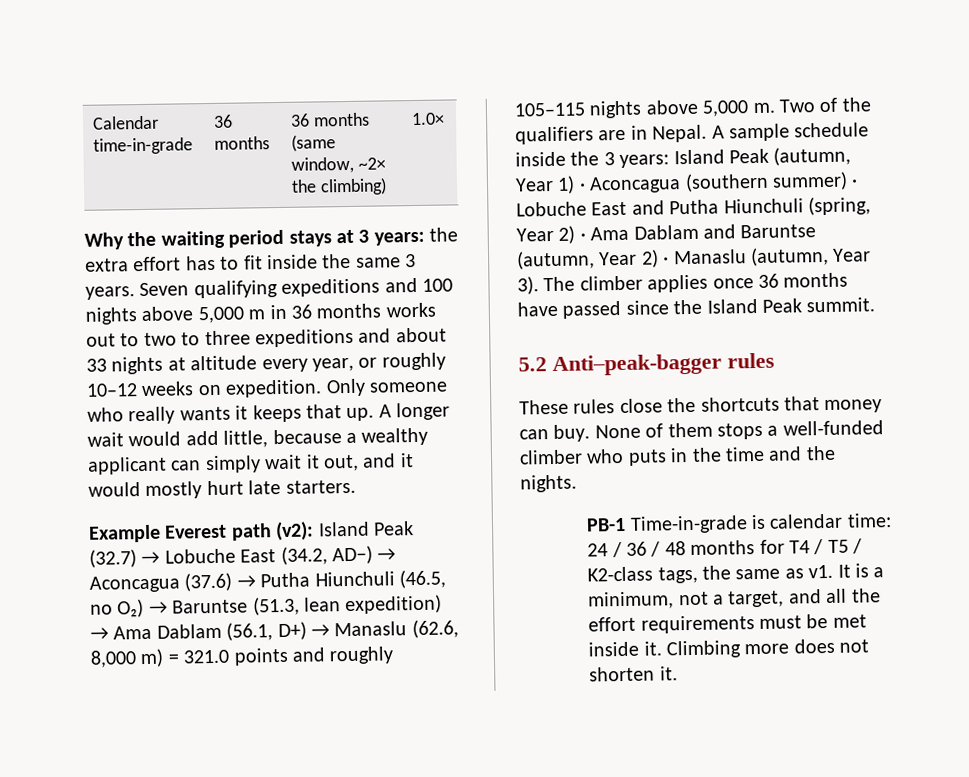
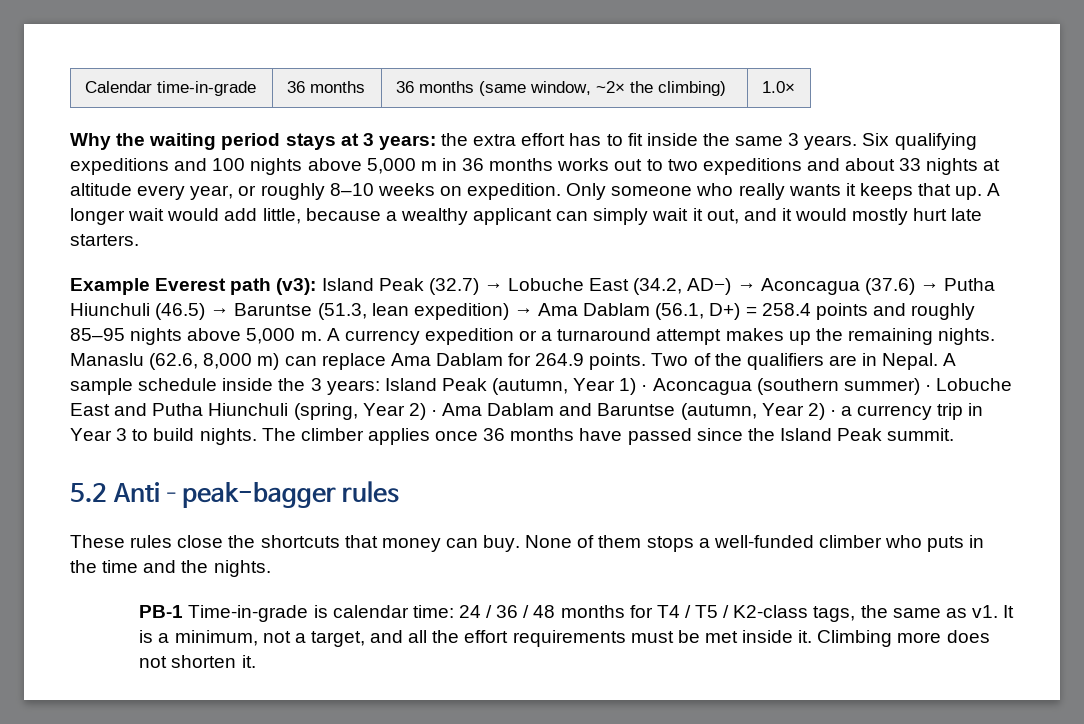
[139,282,190,297] Seven -> [862,133,890,146] Six
[181,330,251,346] to three -> (698, 165) none
[86,383,138,397] 10–12 -> [329,183,374,196] 8–10
[275,521,315,542] (v2): -> [276,278,317,295] (v3):
[399,569,446,589] [90,599,145,618] (46.5, no O₂) -> [155,303,206,320] (46.5)
[311,619,459,639] [90,646,395,668] [514,99,775,119] → Manaslu (62.6, 8,000 m) = 321.0 points and roughly 105–115 nights above 5,000 m. -> [745,303,976,320] [70,328,996,345] [70,353,647,370] = 258.4 points and roughly 85–95 nights above 5,000 m. A currency expedition or a turnaround attempt makes up the remaining nights. Manaslu (62.6, 8,000 m) can replace Ama Dablam for 264.9 points.
[672,246,872,267] [517,276,539,295] Manaslu (autumn, Year 3). -> [841,403,984,420] [70,428,257,445] a currency trip in Year 3 to build nights.

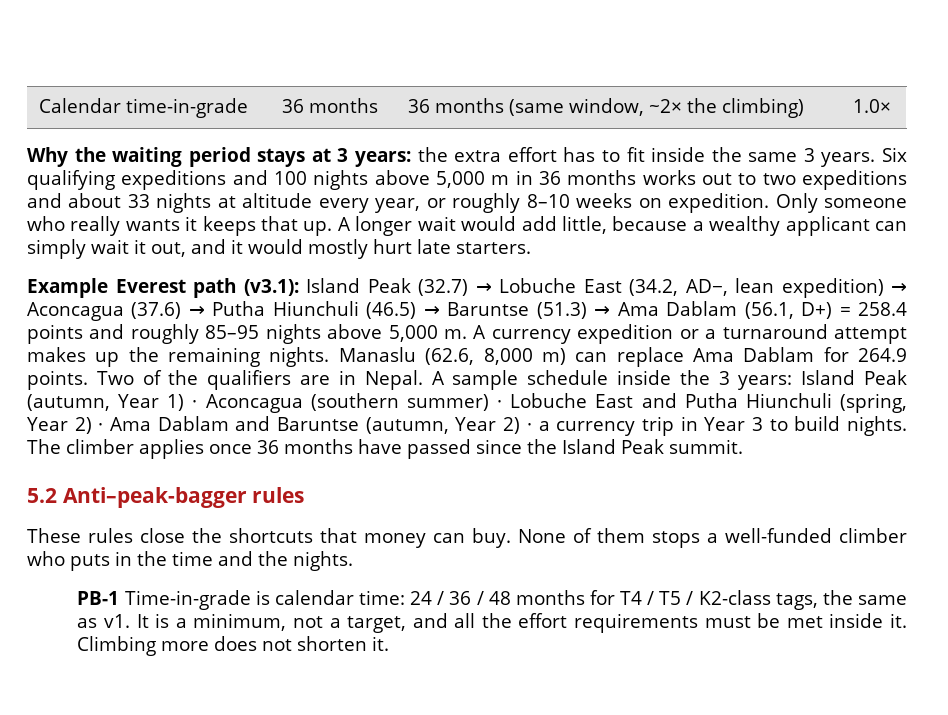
[276,278,317,295] (v3): -> [243,279,299,296] (v3.1):
[687,278,732,295] AD−) -> [685,278,884,298] AD−, lean expedition)
[317,303,509,320] (51.3, lean expedition) -> [536,302,587,319] (51.3)

